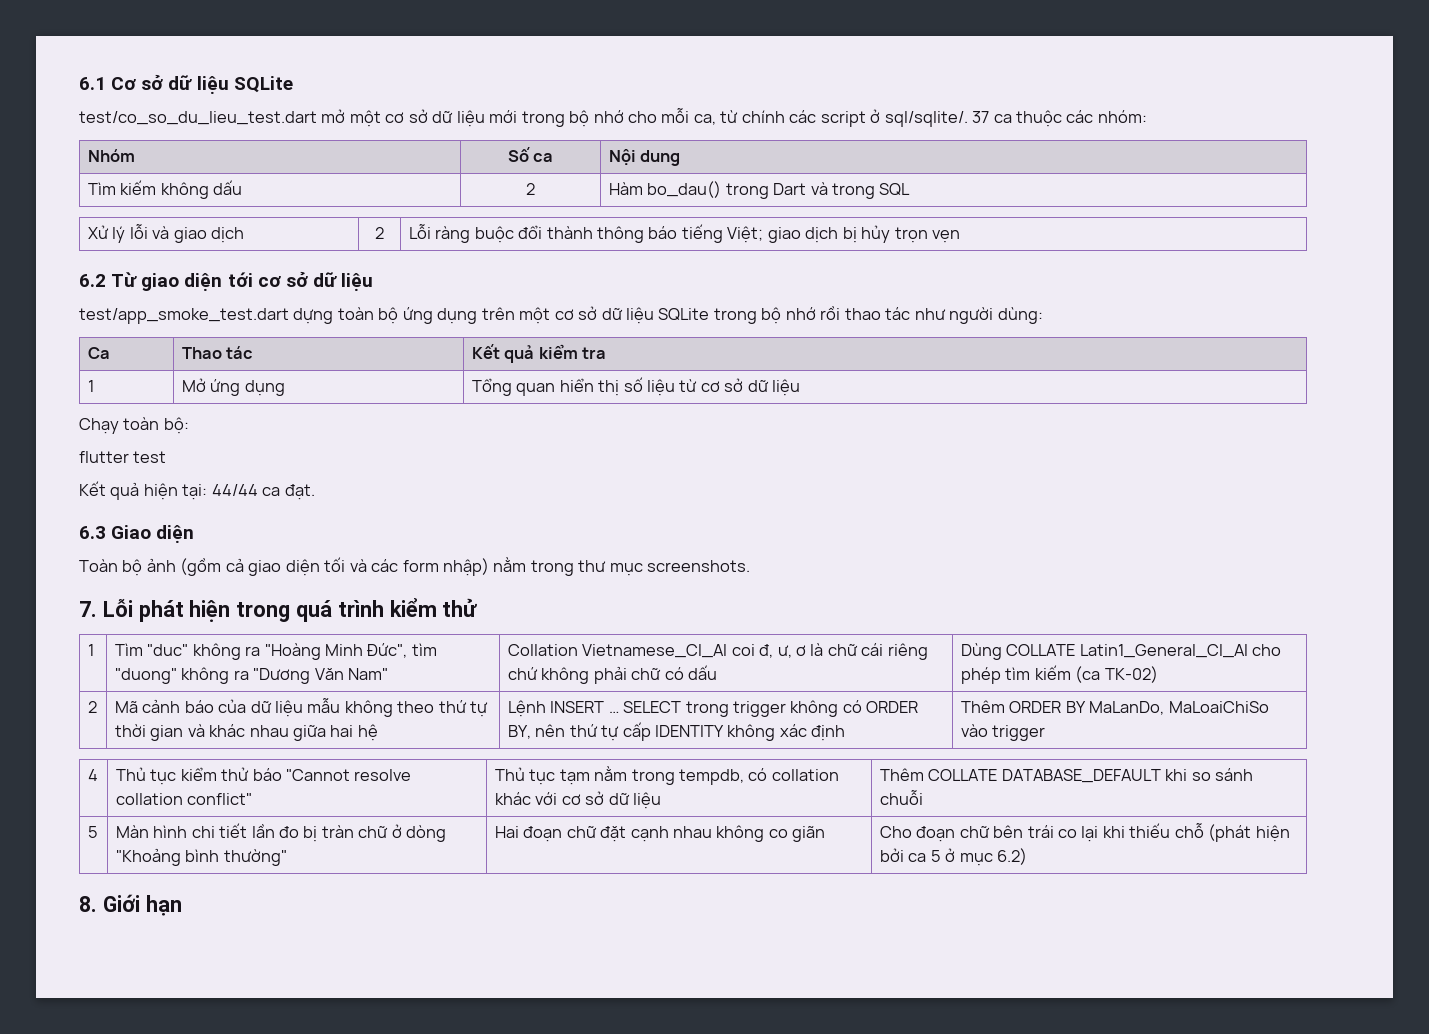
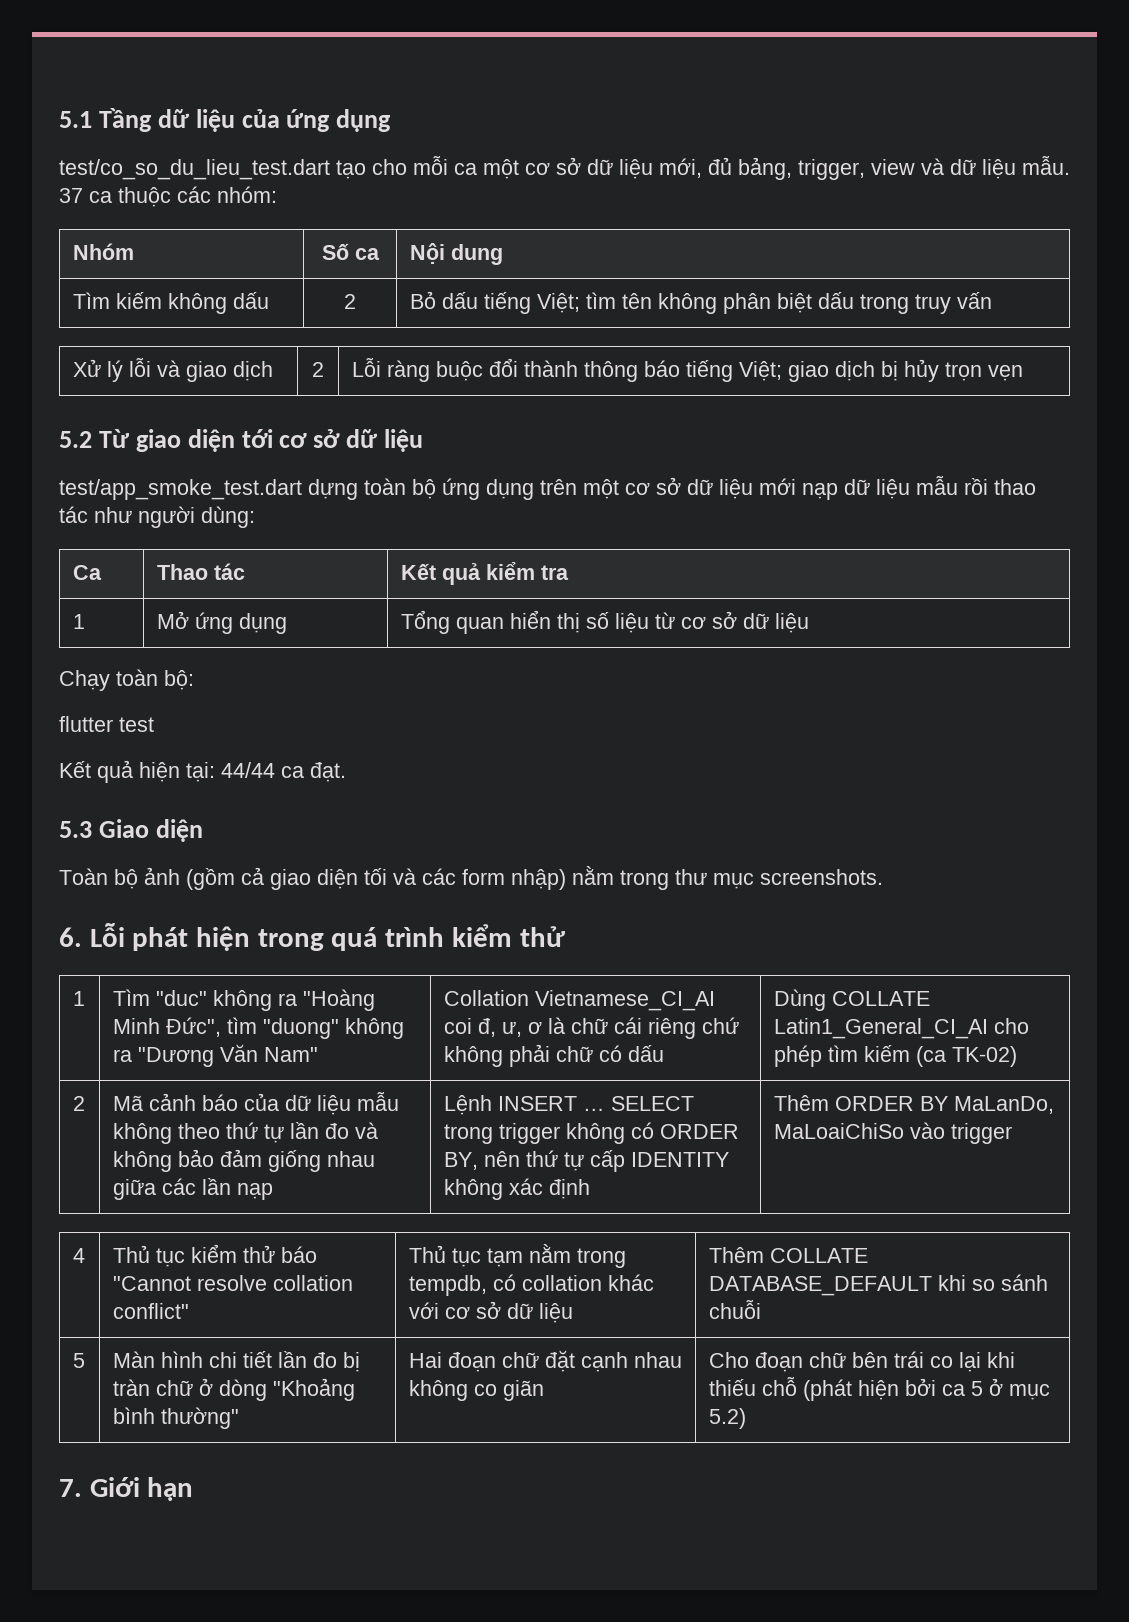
[79,74,293,94] [79,108,968,127] 6.1 Cơ sở dữ liệu SQLite // test/co_so_du_lieu_test.dart mở một cơ sở dữ liệu mới trong bộ nhớ cho mỗi ca, từ chính các script ở sql/sqlite/. -> [59,108,392,132] [59,156,1070,180] 5.1 Tầng dữ liệu của ứng dụng // test/co_so_du_lieu_test.dart tạo cho mỗi ca một cơ sở dữ liệu mới, đủ bảng, trigger, view và dữ liệu mẫu.
[608,181,911,199] Hàm bo_dau() trong Dart và trong SQL -> [409,291,992,314] Bỏ dấu tiếng Việt; tìm tên không phân biệt dấu trong truy vấn
[79,274,106,287] 6.2 -> [59,431,92,448] 5.2
[658,307,816,324] SQLite trong bộ nhớ -> [759,476,958,500] mới nạp dữ liệu mẫu
[79,526,106,539] 6.3 -> [59,821,92,838] 5.3
[79,601,97,617] 7. -> [59,927,82,947] 6.
[114,724,378,741] thời gian và khác nhau giữa hai hệ -> [289,1122,378,1139] [112,1149,375,1172] [112,1178,273,1200] lần đo và không bảo đảm giống nhau giữa các lần nạp
[997,848,1028,865] [79,896,97,912] 6.2) // 8. -> [708,1408,746,1429] [59,1479,82,1497] 5.2) // 7.

